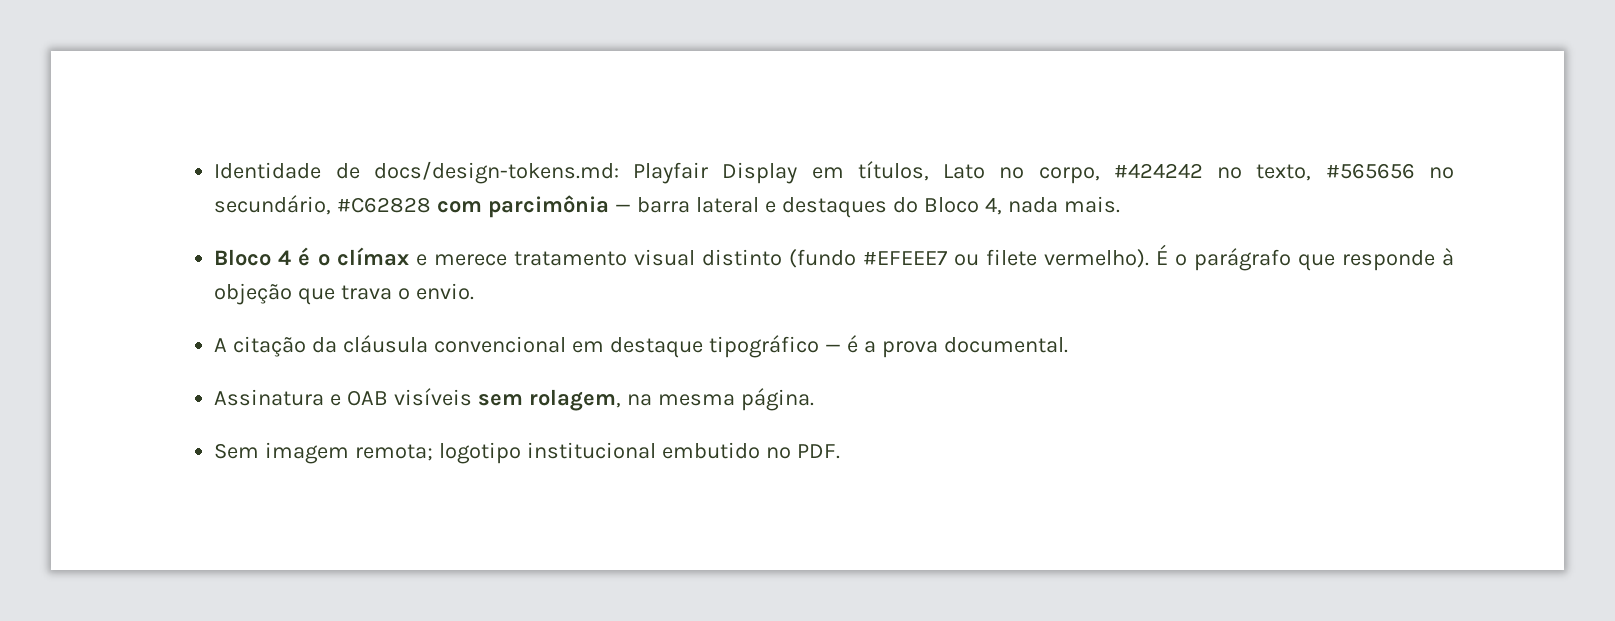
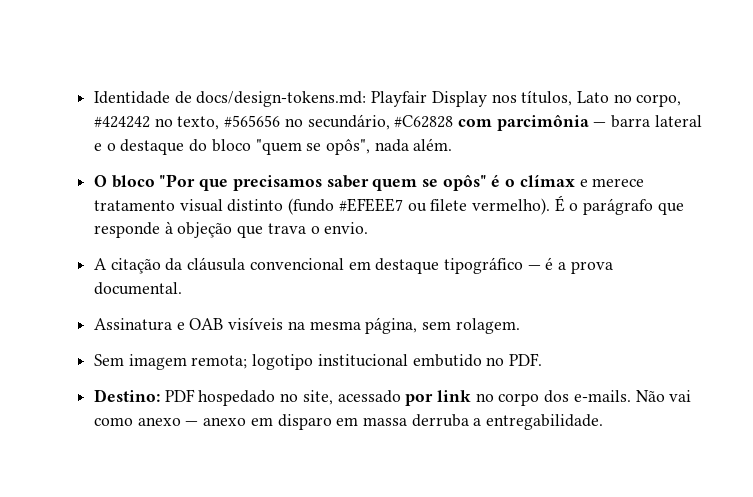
[811,167,844,179] em -> [491,94,517,103] nos
[781,196,1120,218] [214,249,292,266] destaques do Bloco 4, nada mais. // Bloco 4 -> [106,138,453,155] [93,174,487,191] o destaque do bloco "quem se opôs", nada além. // O bloco "Por que precisamos saber quem se opôs"
[478,388,814,411] sem rolagem, na mesma página. -> [287,317,520,334] na mesma página, sem rolagem.
(840, 451) none -> [93,389,692,406] [93,414,604,430] // Destino: PDF hospedado no site, acessado por link no corpo dos e-mails. Não vai como anexo — anexo em disparo em massa derruba a entregabilidade.

